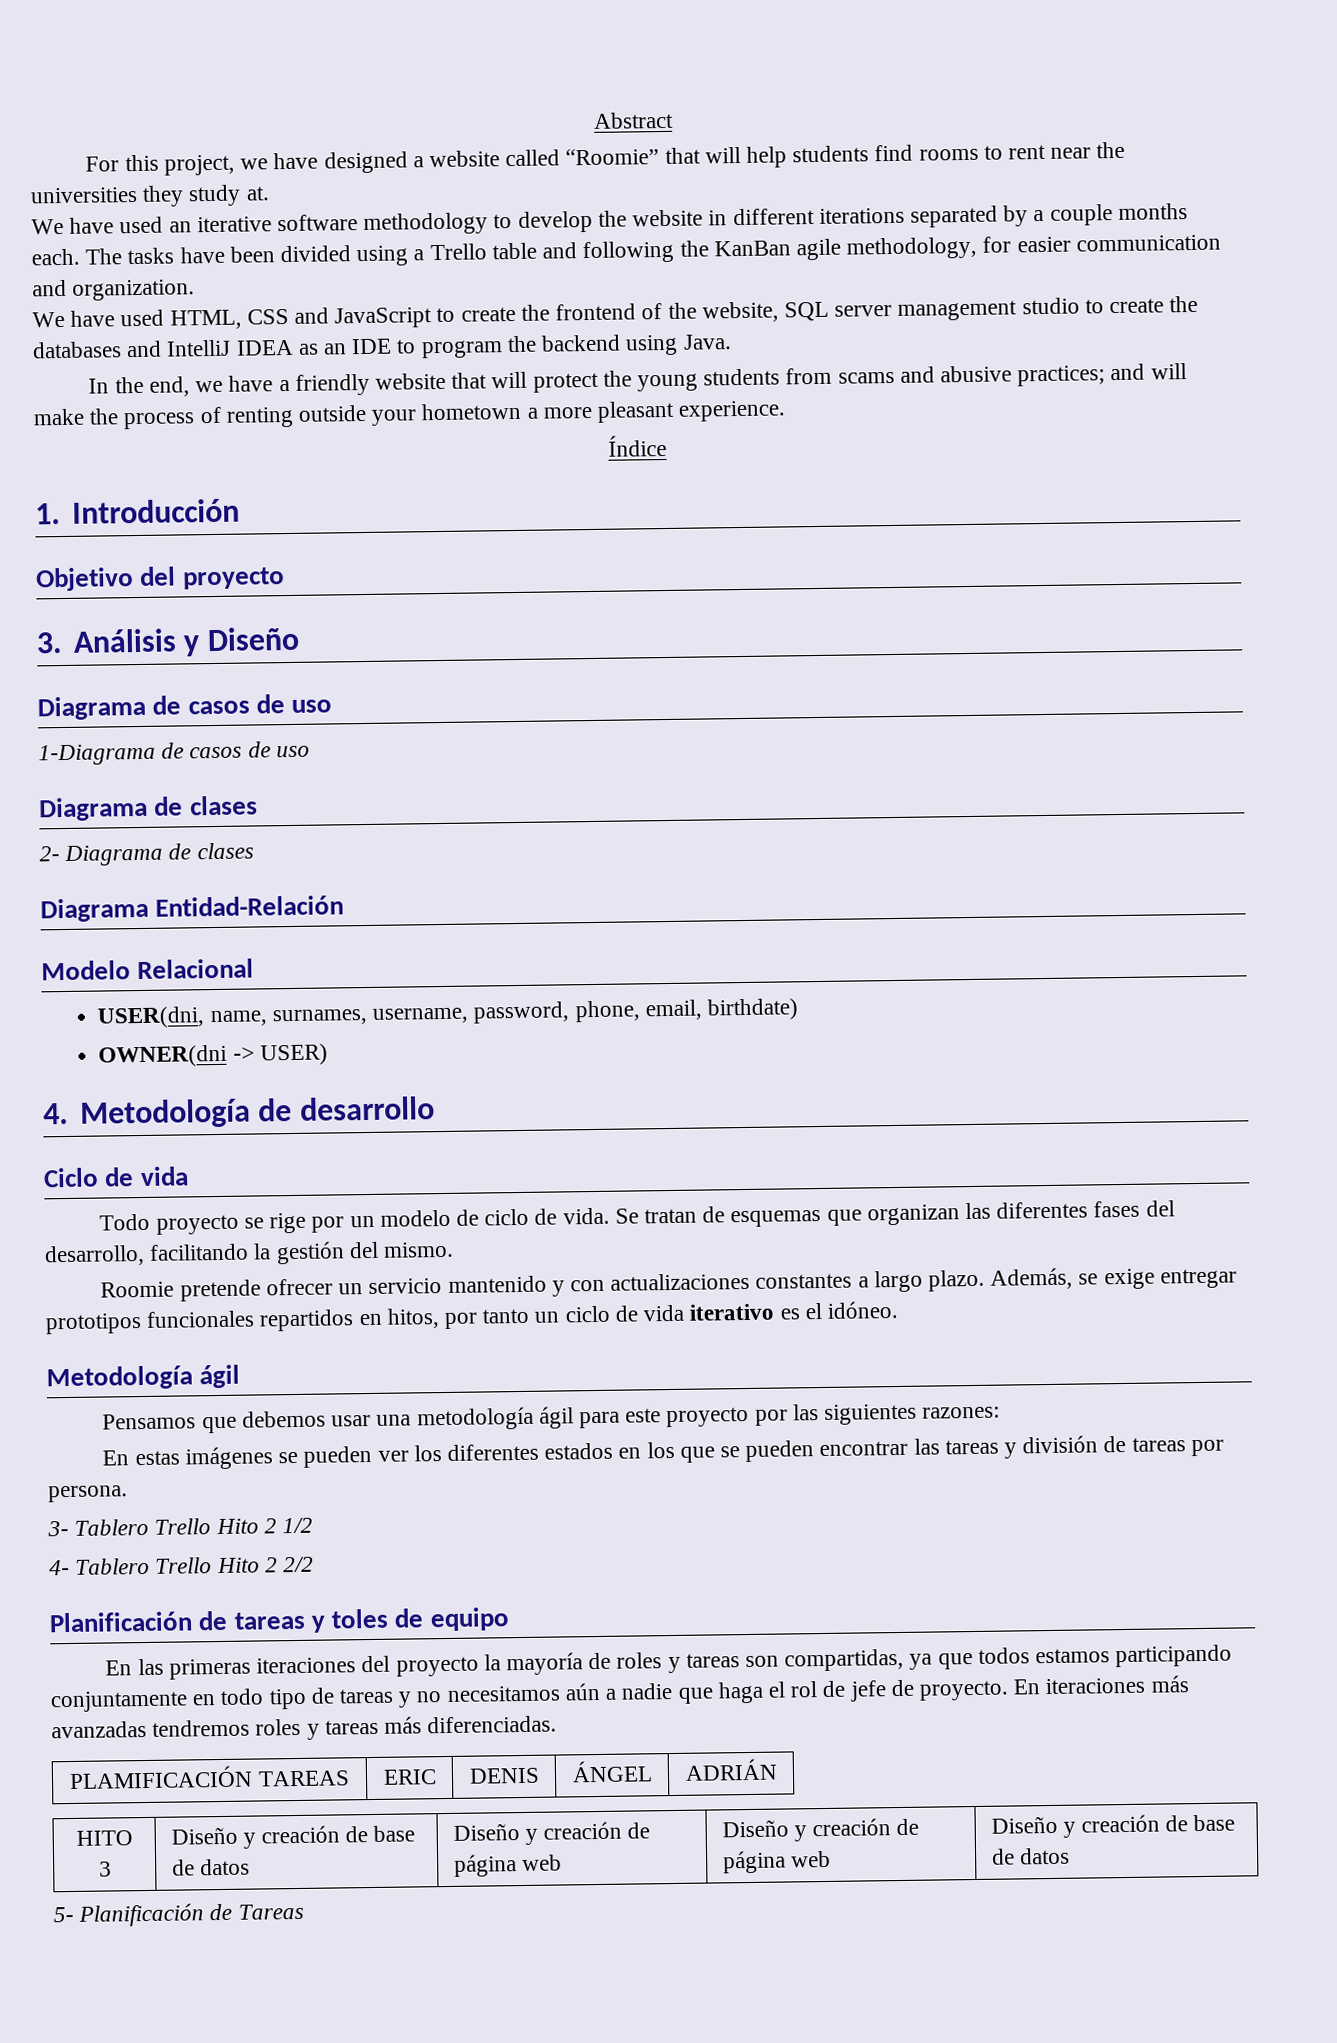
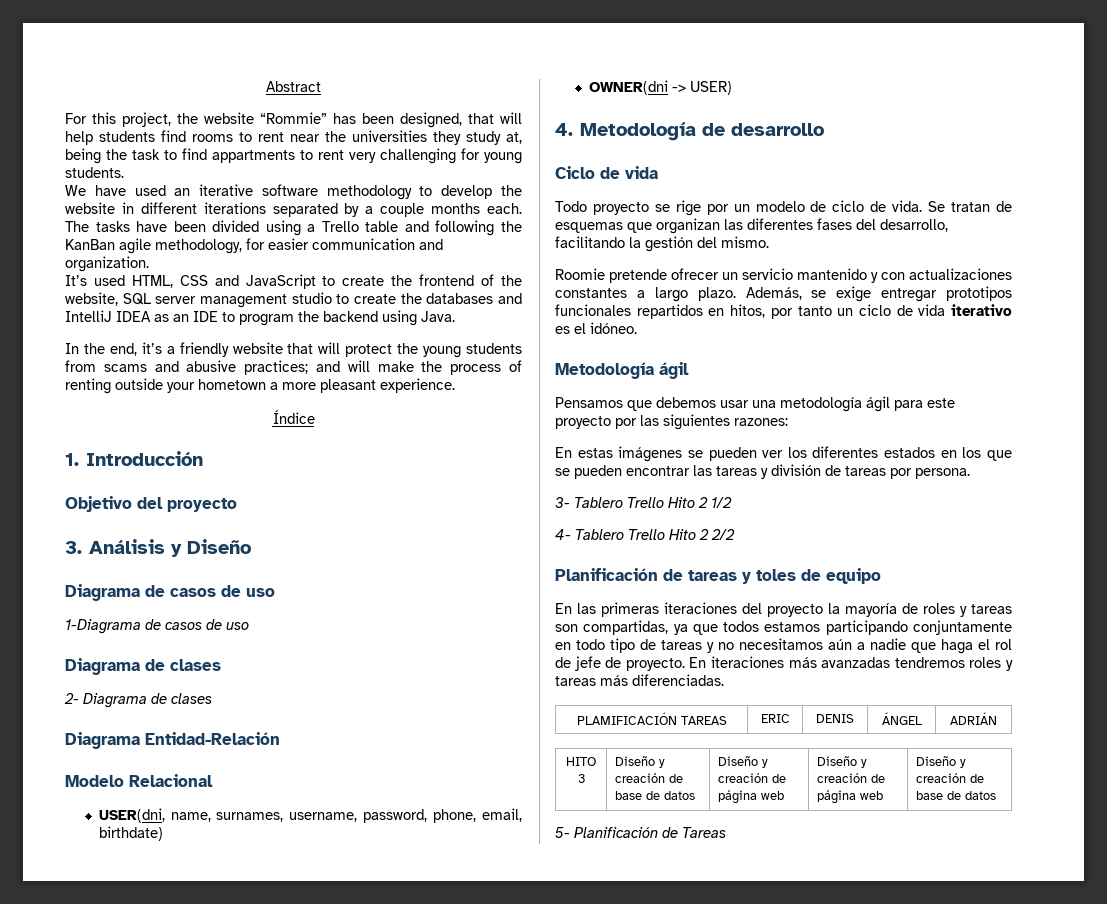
[240,148,660,174] we have designed a website called “Roomie” -> [177,112,462,128] the website “Rommie” has been designed,
[245,186,270,201] at. -> [506,132,522,144] [65,148,522,164] [65,167,124,178] at, being the task to find appartments to rent very challenging for young students.
[32,310,116,328] We have -> [65,275,87,286] It’s
[195,375,274,393] we have -> [141,342,162,354] it’s

